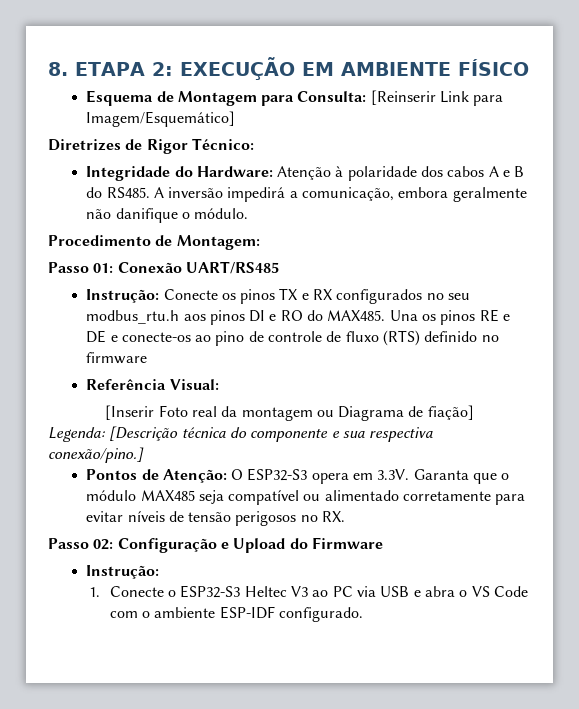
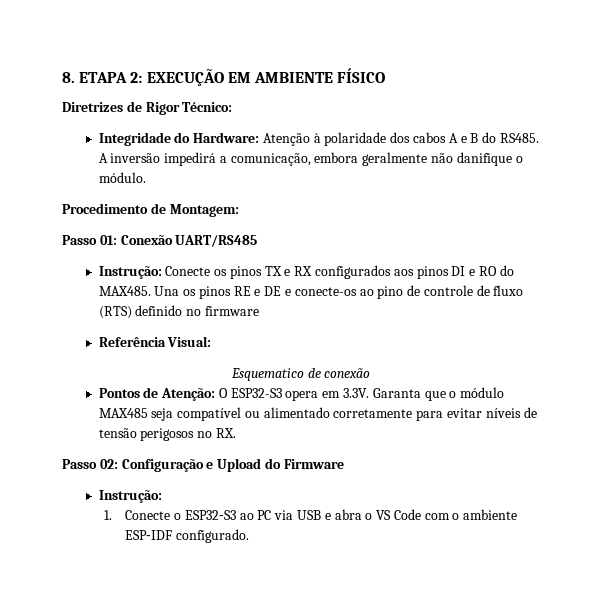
[86,90,504,106] [86,111,236,127] // Esquema de Montagem para Consulta: [Reinserir Link para Imagem/Esquemático] -> (386, 75) none
[426,293,471,300] [86,310,180,324] no seu modbus_rtu.h -> (391, 272) none
[105,405,474,421] [48,426,434,442] [48,447,144,463] [Inserir Foto real da montagem ou Diagrama de fiação] // Legenda: [Descrição técnica do componente e sua respectiva conexão/pino.] -> [230,368,371,381] Esquematico de conexão
[244,586,309,597] Heltec V3 -> (236, 515) none

